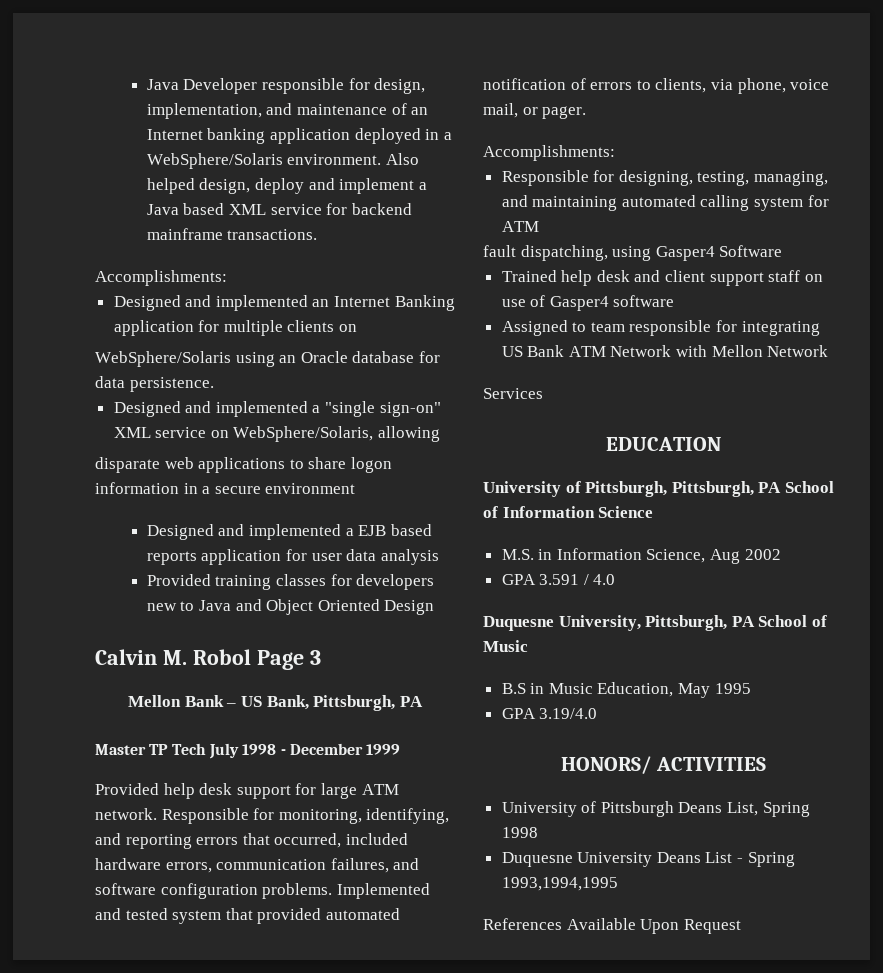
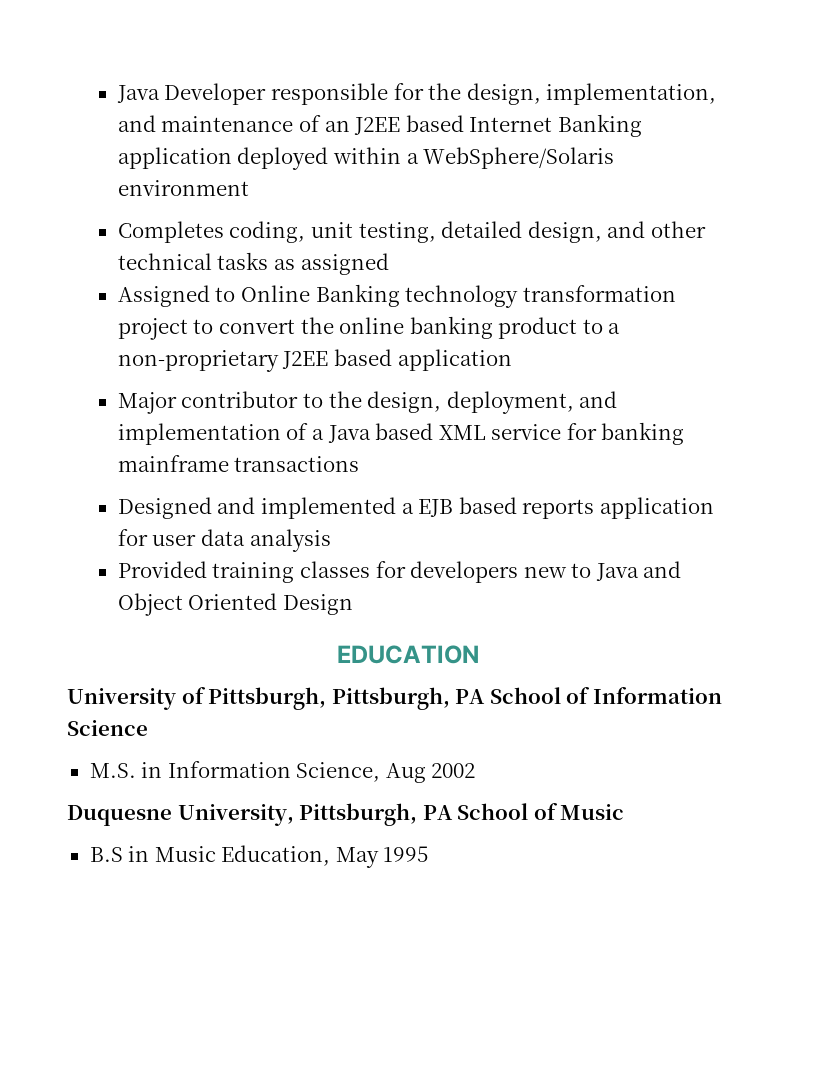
(370, 84) none -> [428,83,462,100] the
[146,128,266,144] Internet banking -> [354,114,642,137] J2EE based Internet Banking
[425,129,440,140] in -> [332,147,401,164] within
[287,153,420,165] [146,178,415,194] environment. Also helped design, deploy and implement -> [117,180,249,196] [117,221,706,243] [117,252,389,275] [117,284,676,308] [117,316,621,340] [117,349,512,372] [117,391,618,414] [117,423,309,445] environment // Completes coding, unit testing, detailed design, and other technical tasks as assigned // Assigned to Online Banking technology transformation project to convert the online banking product to a non-proprietary J2EE based application // Major contributor to the design, deployment, and implementation of
[351,203,412,215] [146,228,318,240] [95,270,227,286] [113,295,455,311] [113,320,358,336] [95,351,440,367] [95,376,214,392] [113,401,441,417] [113,426,441,442] [95,457,392,473] [95,482,356,494] backend mainframe transactions. // Accomplishments: // Designed and implemented an Internet Banking application for multiple clients on // WebSphere/Solaris using an Oracle database for data persistence. // Designed and implemented a "single sign-on" XML service on WebSphere/Solaris, allowing // disparate web applications to share logon information in a secure environment -> [601,422,685,445] [117,455,360,472] banking mainframe transactions
[95,649,321,670] [128,695,423,711] [95,743,401,759] [95,783,399,799] [95,808,450,824] [95,833,408,849] [95,858,420,873] [95,883,430,899] [95,908,400,924] [483,78,830,94] [483,103,587,119] [483,145,615,161] [501,170,829,186] [501,195,829,211] [501,221,539,232] [483,245,783,261] [501,270,823,286] [501,295,675,311] [501,320,820,336] [501,345,829,357] [483,388,543,399] // Calvin M. Robol Page 3 // Mellon Bank – US Bank, Pittsburgh, PA // Master TP Tech July 1998 - December 1999 // Provided help desk support for large ATM network. Responsible for monitoring, identifying, and reporting errors that occurred, included hardware errors, communication failures, and software configuration problems. Implemented and tested system that provided automated notification of errors to clients, via phone, voice mail, or pager. // Accomplishments: // Responsible for designing, testing, managing, and maintaining automated calling system for ATM // fault dispatching, using Gasper4 Software // Trained help desk and client support staff on use of Gasper4 software // Assigned to team responsible for integrating US Bank ATM Network with Mellon Network // Services -> (353, 604) none
[501,574,616,585] // GPA 3.591 / 4.0 -> (476, 770) none
[501,708,598,719] [560,756,767,774] [501,801,810,817] [501,827,538,838] [501,852,795,867] [501,877,618,891] [483,918,741,934] // GPA 3.19/4.0 // HONORS/ ACTIVITIES // University of Pittsburgh Deans List, Spring 1998 // Duquesne University Deans List - Spring 1993,1994,1995 // References Available Upon Request -> (429, 854) none

